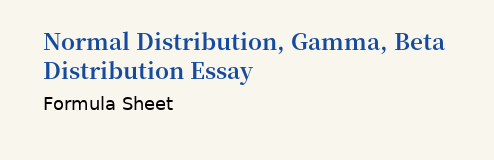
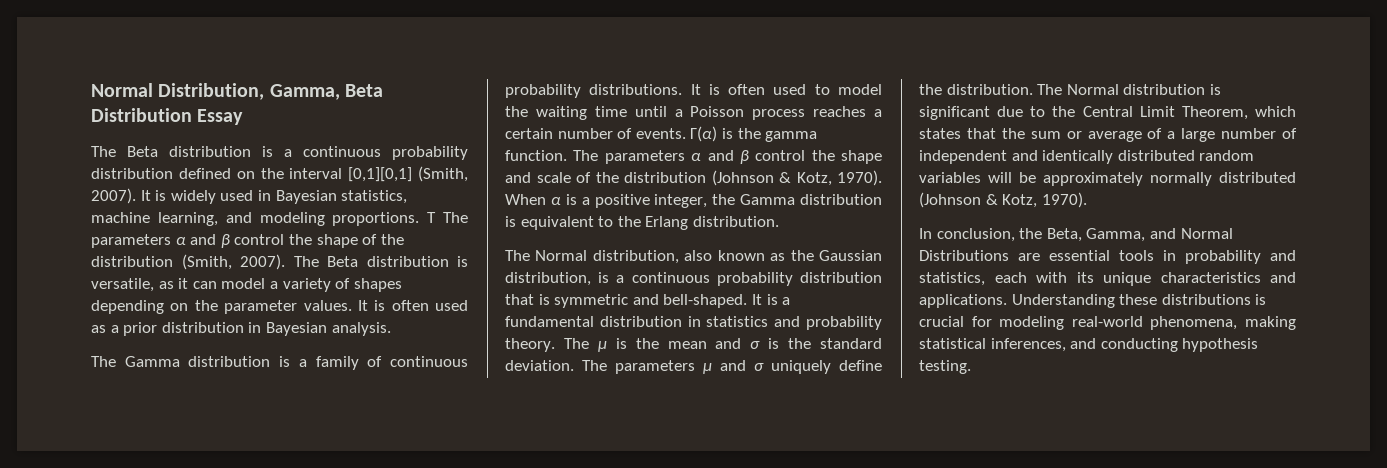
[43,96,173,110] Formula Sheet -> [91,146,468,160] [91,166,468,182] [91,188,408,204] [91,212,468,226] [91,234,404,248] [91,254,468,270] [91,278,402,292] [91,300,468,314] [91,322,391,336] [91,356,469,370] [505,84,882,98] [505,106,882,120] [505,126,818,142] [505,150,882,164] [505,170,882,186] [505,194,882,208] [505,216,779,230] [505,250,882,264] [505,272,882,286] [505,294,791,308] [505,316,882,330] [505,338,882,352] [505,360,882,374] [919,84,1221,95] [919,106,1296,120] [919,128,1297,142] [919,150,1255,164] [919,172,1296,186] [919,192,1087,208] [919,228,1233,242] [919,250,1296,264] [919,272,1296,286] [919,294,1267,308] [919,316,1296,330] [919,338,1259,352] [919,360,971,374] The Beta distribution is a continuous probability distribution defined on the interval [0,1][0,1] (Smith, 2007). It is widely used in Bayesian statistics, machine learning, and modeling proportions. T The parameters α and β control the shape of the distribution (Smith, 2007). The Beta distribution is versatile, as it can model a variety of shapes depending on the parameter values. It is often used as a prior distribution in Bayesian analysis. // The Gamma distribution is a family of continuous probability distributions. It is often used to model the waiting time until a Poisson process reaches a certain number of events. Γ(α) is the gamma function. The parameters α and β control the shape and scale of the distribution (Johnson & Kotz, 1970). When α is a positive integer, the Gamma distribution is equivalent to the Erlang distribution. // The Normal distribution, also known as the Gaussian distribution, is a continuous probability distribution that is symmetric and bell-shaped. It is a fundamental distribution in statistics and probability theory. The μ is the mean and σ is the standard deviation. The parameters μ and σ uniquely define the distribution. The Normal distribution is significant due to the Central Limit Theorem, which states that the sum or average of a large number of independent and identically distributed random variables will be approximately normally distributed (Johnson & Kotz, 1970). // In conclusion, the Beta, Gamma, and Normal Distributions are essential tools in probability and statistics, each with its unique characteristics and applications. Understanding these distributions is crucial for modeling real-world phenomena, making statistical inferences, and conducting hypothesis testing.

